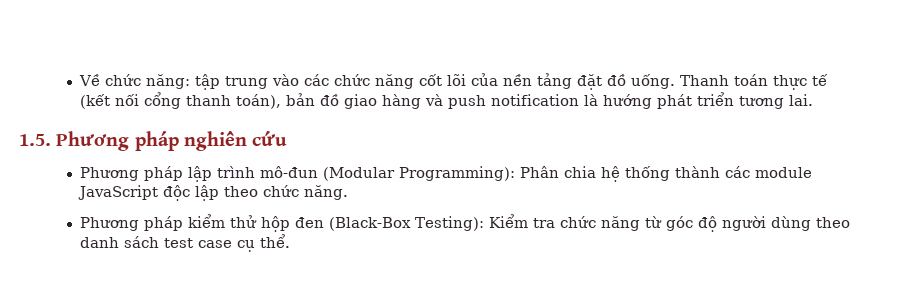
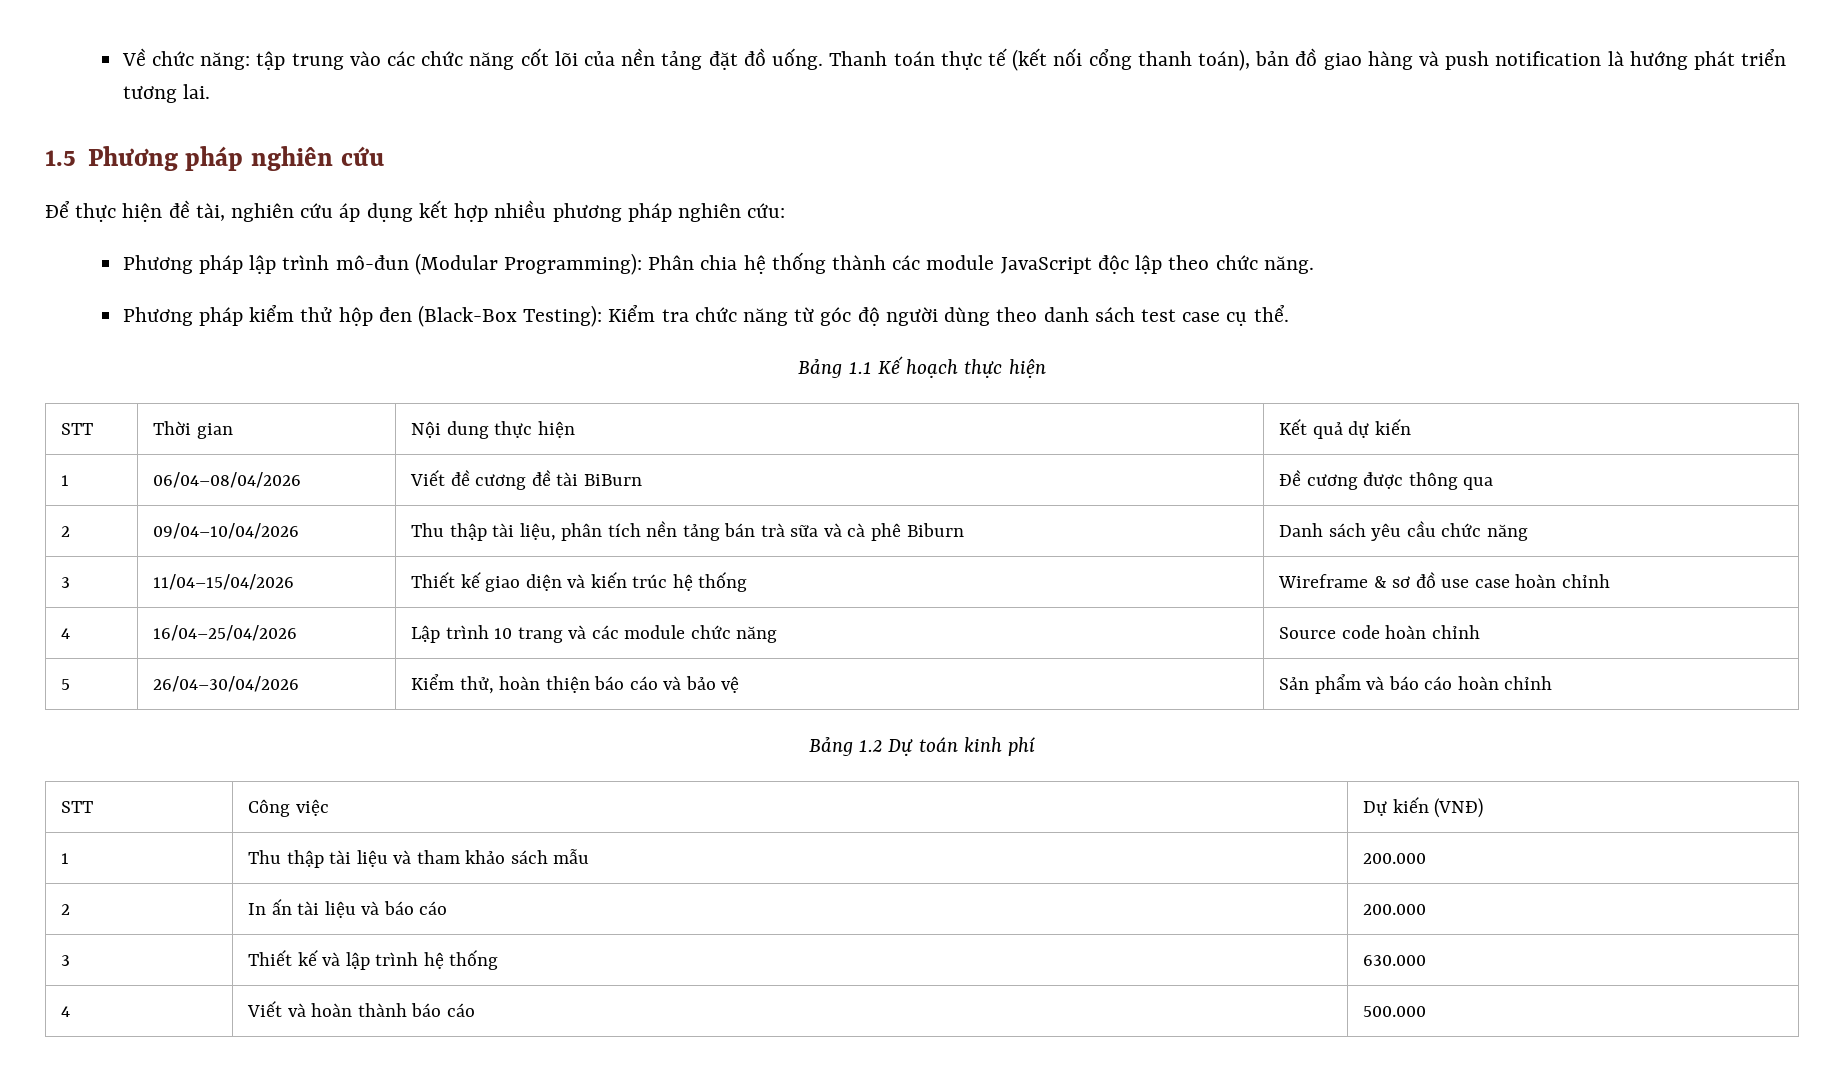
[19,134,51,146] 1.5. -> [45,150,76,166] 1.5
(288, 138) none -> [45,200,786,222] // Để thực hiện đề tài, nghiên cứu áp dụng kết hợp nhiều phương pháp nghiên cứu:
(291, 241) none -> [798,356,1046,378] [61,423,94,435] [153,421,233,439] [411,421,575,439] [1279,419,1411,439] [61,475,70,486] [153,472,302,488] [410,470,642,490] [1279,470,1494,490] [61,526,71,537] [153,523,300,539] [411,521,964,541] [1279,521,1528,541] [61,577,71,588] [153,574,295,590] [411,572,748,592] [1278,572,1610,588] [61,628,71,639] [153,625,298,641] [411,625,778,643] [1279,625,1480,639] [61,679,71,690] [153,676,300,692] [411,674,740,694] [1279,674,1553,694] [808,737,1036,756] [61,801,94,813] [248,799,329,817] [1363,797,1484,818] [61,853,70,864] [248,849,590,868] [1363,853,1427,864] [61,904,71,915] [248,899,448,918] [1363,904,1427,915] [61,955,71,966] [248,950,499,970] [1363,955,1427,966] [61,1006,71,1017] [247,1001,475,1017] [1363,1006,1427,1017] // Bảng 1.1 Kế hoạch thực hiện // STT | Thời gian | Nội dung thực hiện | Kết quả dự kiến // 1 | 06/04–08/04/2026 | Viết đề cương đề tài BiBurn | Đề cương được thông qua // 2 | 09/04–10/04/2026 | Thu thập tài liệu, phân tích nền tảng bán trà sữa và cà phê Biburn | Danh sách yêu cầu chức năng // 3 | 11/04–15/04/2026 | Thiết kế giao diện và kiến trúc hệ thống | Wireframe & sơ đồ use case hoàn chỉnh // 4 | 16/04–25/04/2026 | Lập trình 10 trang và các module chức năng | Source code hoàn chỉnh // 5 | 26/04–30/04/2026 | Kiểm thử, hoàn thiện báo cáo và bảo vệ | Sản phẩm và báo cáo hoàn chỉnh // Bảng 1.2 Dự toán kinh phí // STT | Công việc | Dự kiến (VNĐ) // 1 | Thu thập tài liệu và tham khảo sách mẫu | 200.000 // 2 | In ấn tài liệu và báo cáo | 200.000 // 3 | Thiết kế và lập trình hệ thống | 630.000 // 4 | Viết và hoàn thành báo cáo | 500.000

